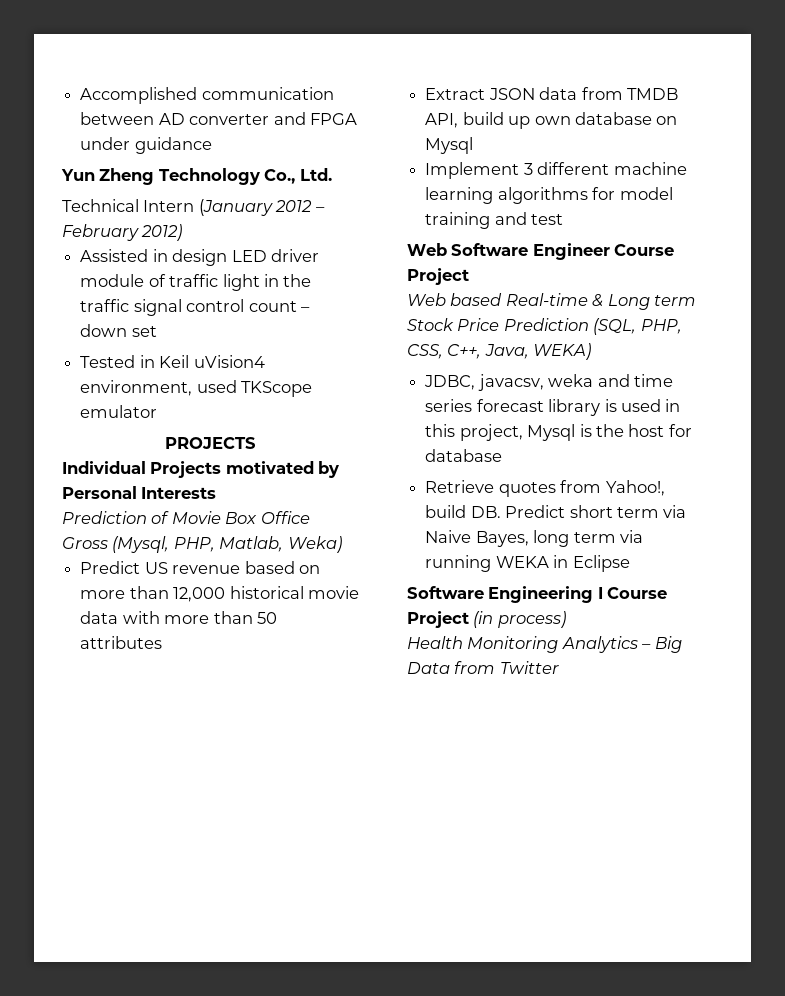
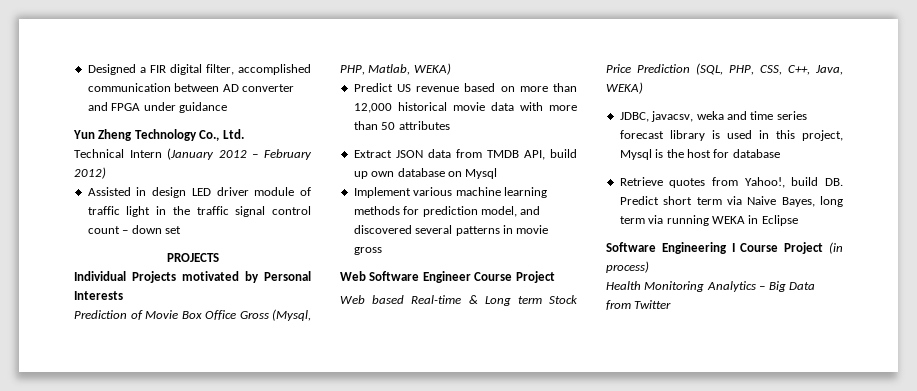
[80,87,198,104] Accomplished -> [87,64,311,75] Designed a FIR digital filter, accomplished
[80,355,265,368] [80,380,313,397] [80,405,158,418] // Tested in Keil uVision4 environment, used TKScope emulator -> (181, 230) none
[287,536,342,553] Weka) -> [413,63,451,75] WEKA)
[523,162,687,175] [425,187,673,204] [425,212,564,229] 3 different machine learning algorithms for model training and test -> [413,187,547,198] [353,206,541,217] [353,225,549,236] [353,247,382,255] various machine learning methods for prediction model, and discovered several patterns in movie gross

